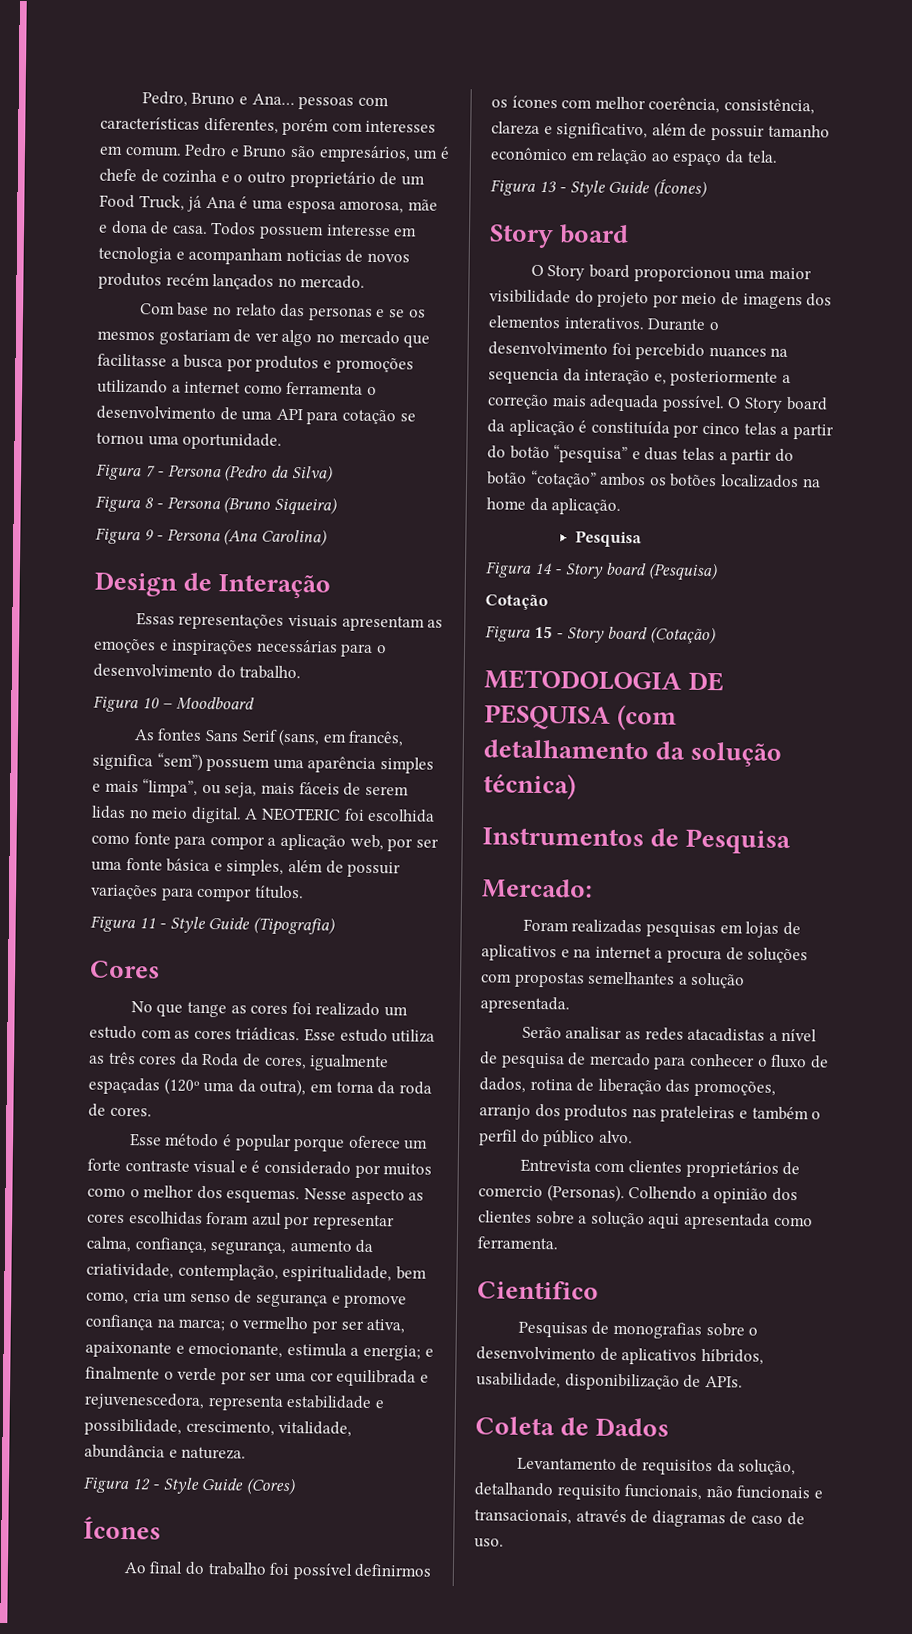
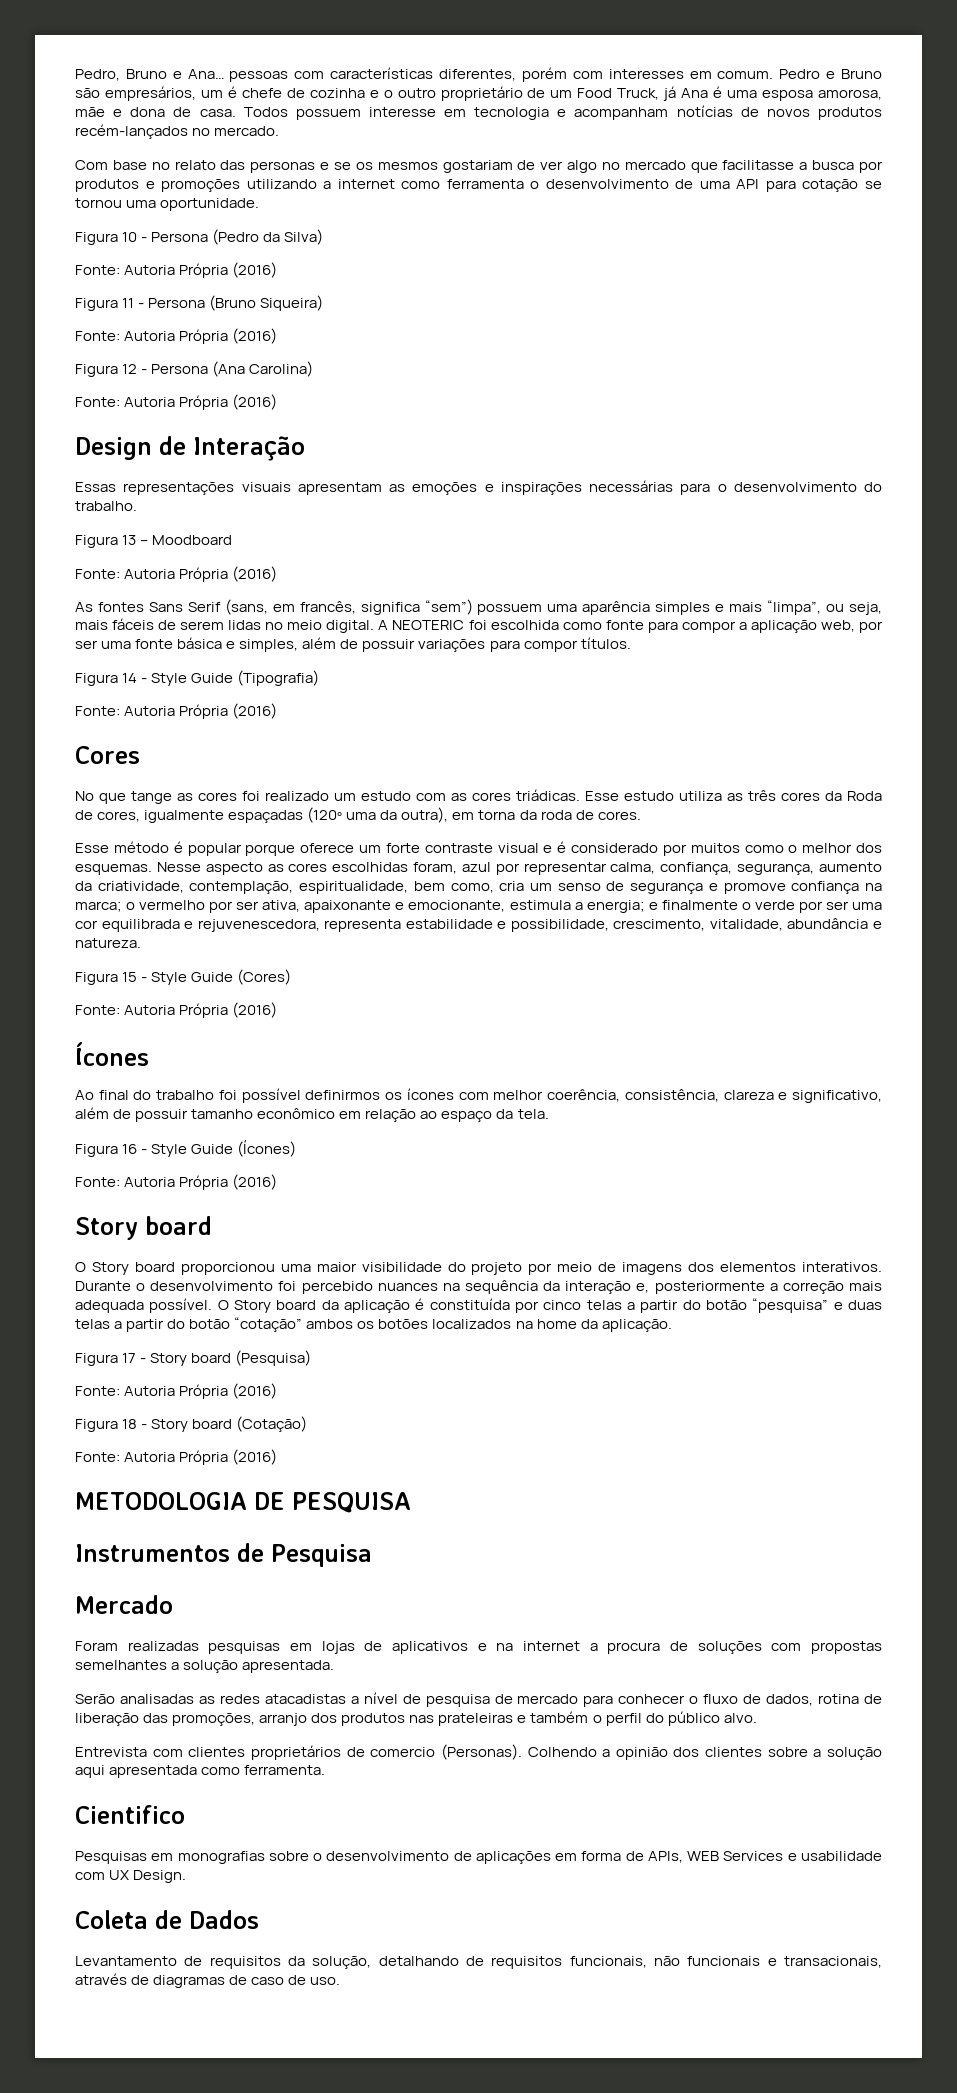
[285,249,342,262] noticias -> [676,105,733,117] notícias
[165,273,275,290] recém lançados -> [75,124,188,139] recém-lançados
[144,465,156,478] 7 -> [122,232,138,242] 10
[95,495,154,513] // Figura 8 -> [75,262,278,278] [75,298,135,311] // Fonte: Autoria Própria (2016) // Figura 11
[95,527,154,545] // Figura 9 -> [75,328,278,344] [75,364,138,377] // Fonte: Autoria Própria (2016) // Figura 12
(327, 537) none -> [75,394,278,410] // Fonte: Autoria Própria (2016)
[141,697,160,709] 10 -> [122,535,137,545] 13
(255, 703) none -> [75,566,278,582] // Fonte: Autoria Própria (2016)
[138,917,156,929] 11 -> [122,673,138,683] 14
(335, 926) none -> [75,703,278,719] // Fonte: Autoria Própria (2016)
[206,1212,250,1225] foram -> [413,862,458,874] foram,
[131,1478,151,1491] 12 -> [122,972,138,982] 15
(296, 1486) none -> [75,1002,278,1018] // Fonte: Autoria Própria (2016)
[538,180,557,193] 13 -> [122,1144,138,1154] 16
(707, 188) none -> [75,1174,278,1190] // Fonte: Autoria Própria (2016)
[488,368,559,385] sequencia -> [465,1280,538,1294] sequência
[575,530,643,548] [485,561,553,578] // Pesquisa // Figura 14 -> [75,1353,137,1366] // Figura 17
[485,593,548,611] [485,625,553,642] Cotação // Figura 15 -> [75,1383,278,1399] [75,1419,138,1432] Fonte: Autoria Própria (2016) // Figura 18
(716, 635) none -> [75,1449,278,1465] // Fonte: Autoria Própria (2016)
[617,704,678,731] [483,739,783,767] [483,773,576,800] (com detalhamento da solução técnica) -> (411, 1502) none
[482,878,593,899] Mercado: -> [75,1595,173,1614] Mercado
[565,1026,623,1040] analisar -> [119,1694,194,1704] analisadas
[591,1321,610,1335] de -> [151,1853,174,1861] em
[621,1348,764,1365] [476,1372,743,1391] aplicativos híbridos, usabilidade, disponibilização de APIs. -> [475,1851,882,1864] [75,1870,187,1883] aplicações em forma de APIs, WEB Services e usabilidade com UX Design.
[556,1484,621,1501] requisito -> [466,1956,563,1969] de requisitos

